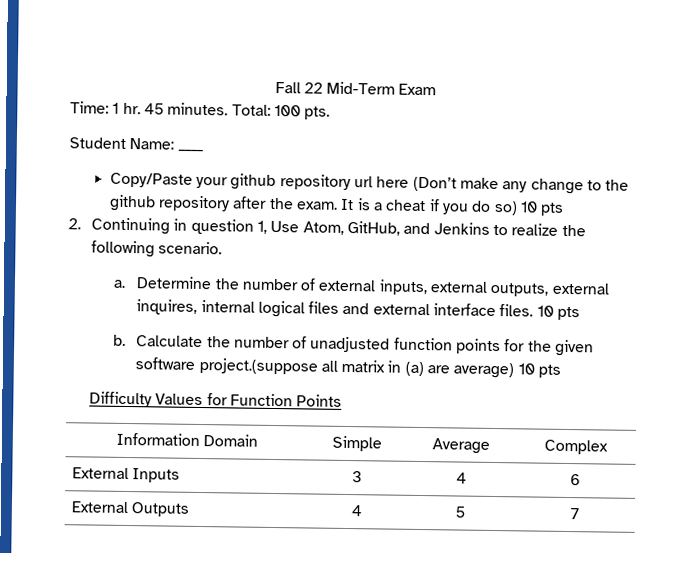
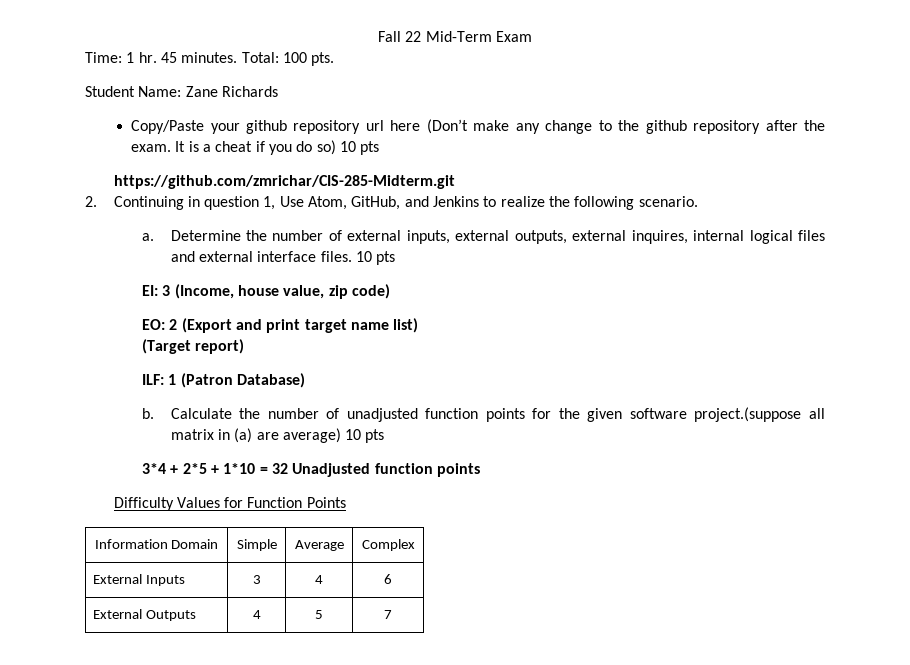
[177,149,204,153] ____ -> [185,86,278,97] Zane Richards
(565, 209) none -> [113,175,455,189] // https://github.com/zmrichar/CIS-285-Midterm.git
(581, 313) none -> [142,284,390,299] [142,318,419,333] [142,339,245,354] [142,373,305,388] // EI: 3 (Income, house value, zip code) // EO: 2 (Export and print target name list) // (Target report) // ILF: 1 (Patron Database)
(562, 371) none -> [142,463,480,477] // 3*4 + 2*5 + 1*10 = 32 Unadjusted function points

